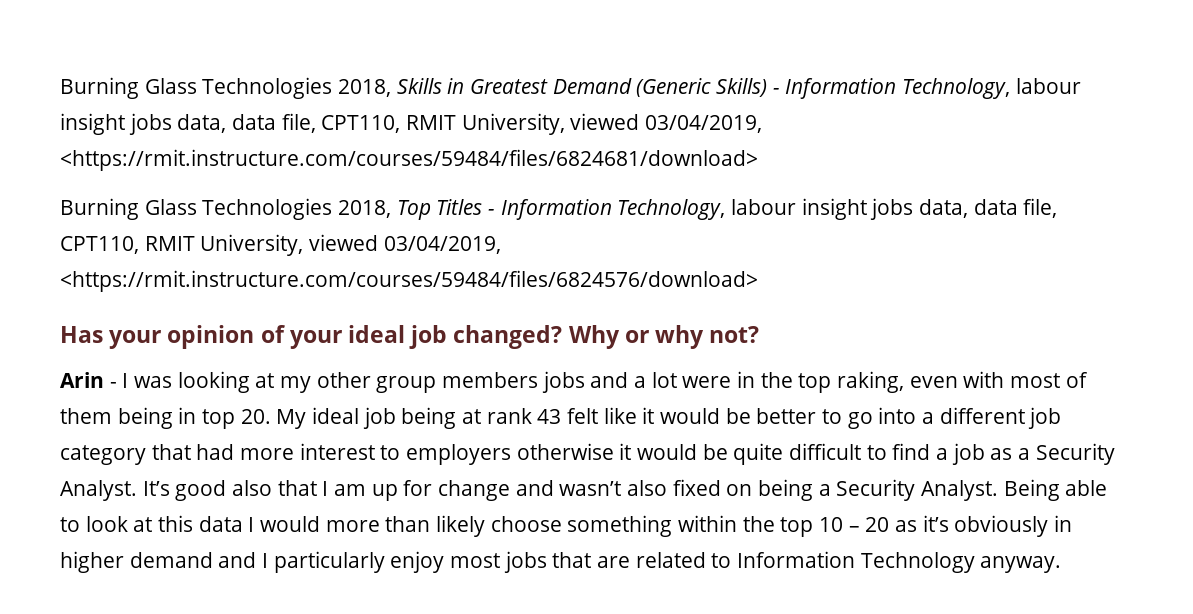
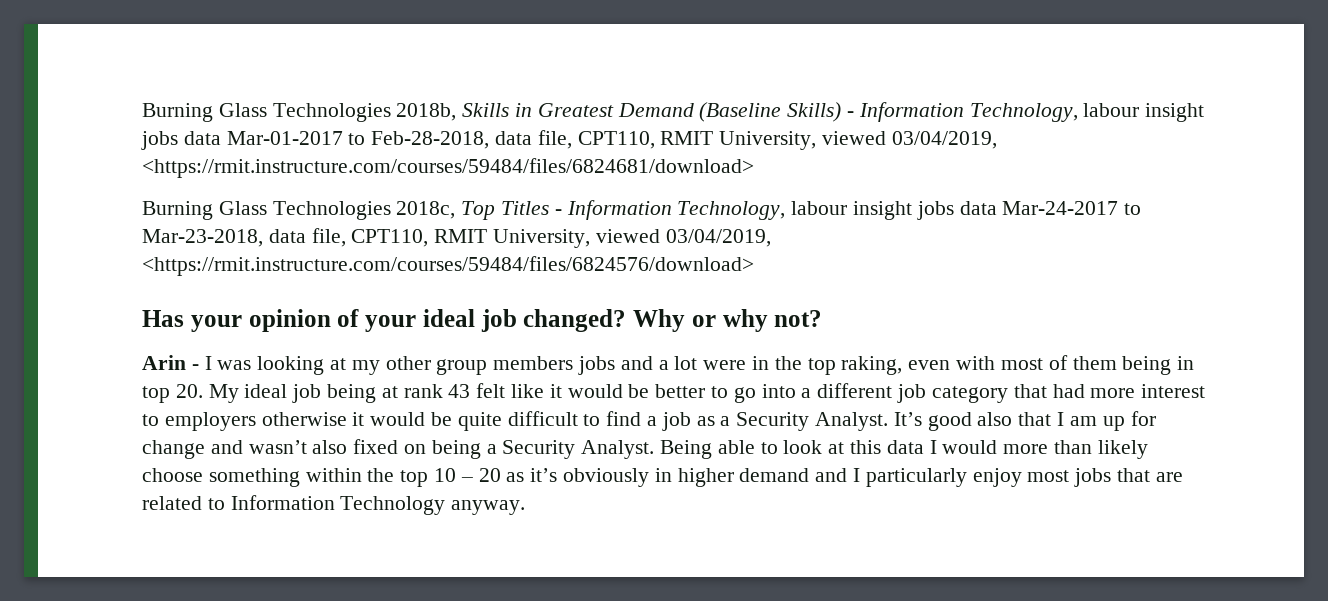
[60,77,391,99] Burning Glass Technologies 2018, -> [142,103,457,122] Burning Glass Technologies 2018b,
[636,78,712,97] (Generic -> [699,102,782,122] (Baseline
[177,114,227,133] data, -> [183,131,490,149] data Mar-01-2017 to Feb-28-2018,
[337,200,391,218] 2018, -> [396,201,456,219] 2018c,
[918,199,968,218] data, -> [959,201,1142,215] [142,229,263,247] data Mar-24-2017 to Mar-23-2018,

